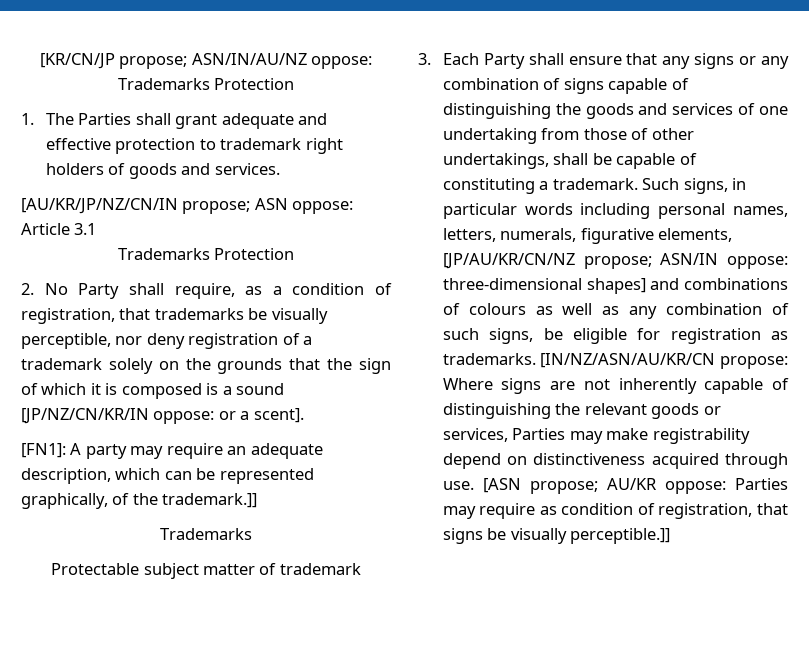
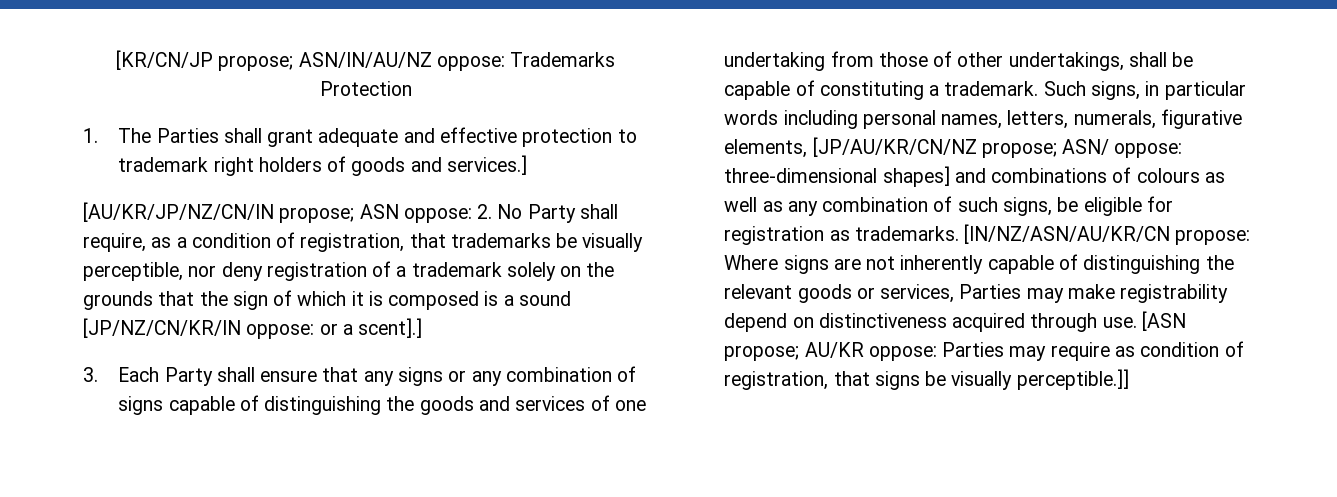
[214,163,280,175] services. -> [446,155,527,175] services.]
[21,223,97,235] [117,248,295,260] Article 3.1 // Trademarks Protection // -> (472, 215) none
[253,408,304,423] [21,443,323,459] [21,468,314,484] [21,493,258,509] [160,528,252,540] [51,563,361,579] scent]. // [FN1]: A party may require an adequate description, which can be represented graphically, of the trademark.]] // Trademarks // Protectable subject matter of trademark -> [358,318,423,338] scent].]
[660,253,719,265] ASN/IN -> [1062,139,1110,155] ASN/

